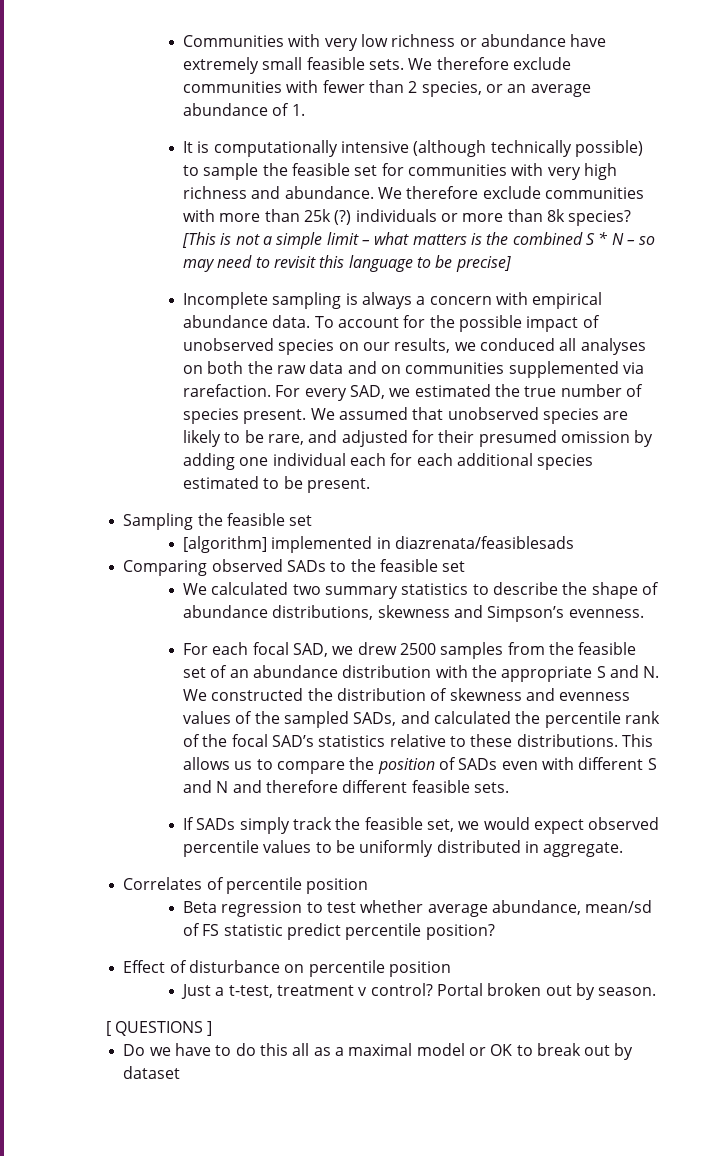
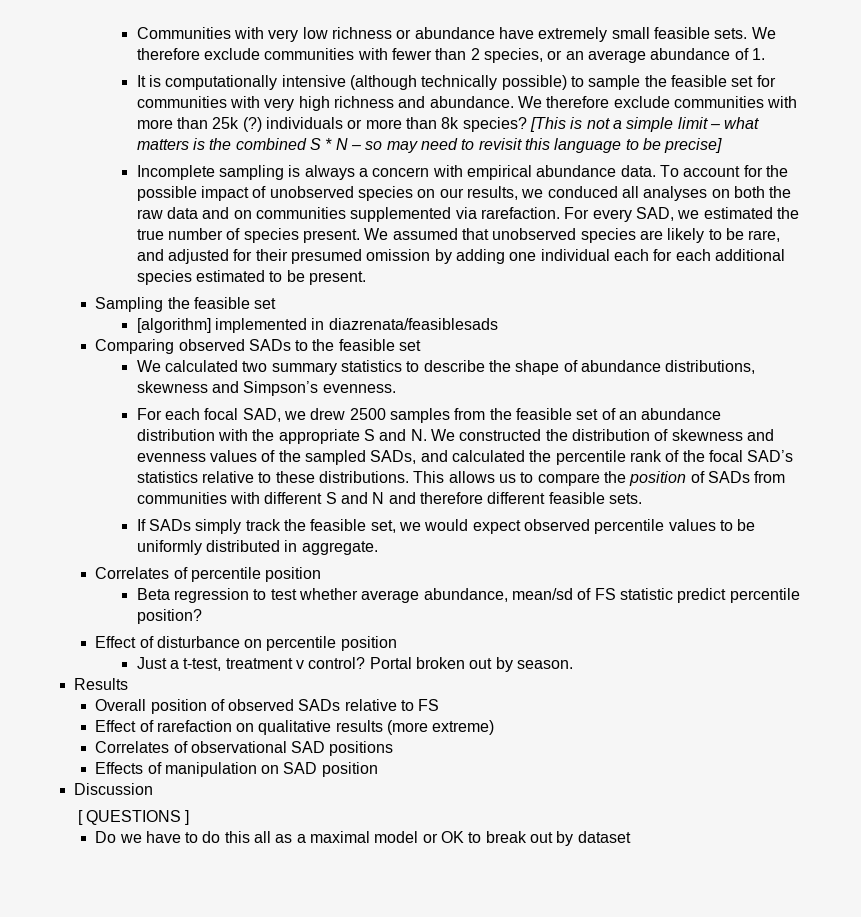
[501,761,538,770] even -> [754,471,786,483] [136,492,227,504] from communities
(657, 991) none -> [74,678,129,690] [95,699,440,714] [95,720,495,735] [95,741,394,756] [95,762,378,777] [74,783,154,795] // Results // Overall position of observed SADs relative to FS // Effect of rarefaction on qualitative results (more extreme) // Correlates of observational SAD positions // Effects of manipulation on SAD position // Discussion

